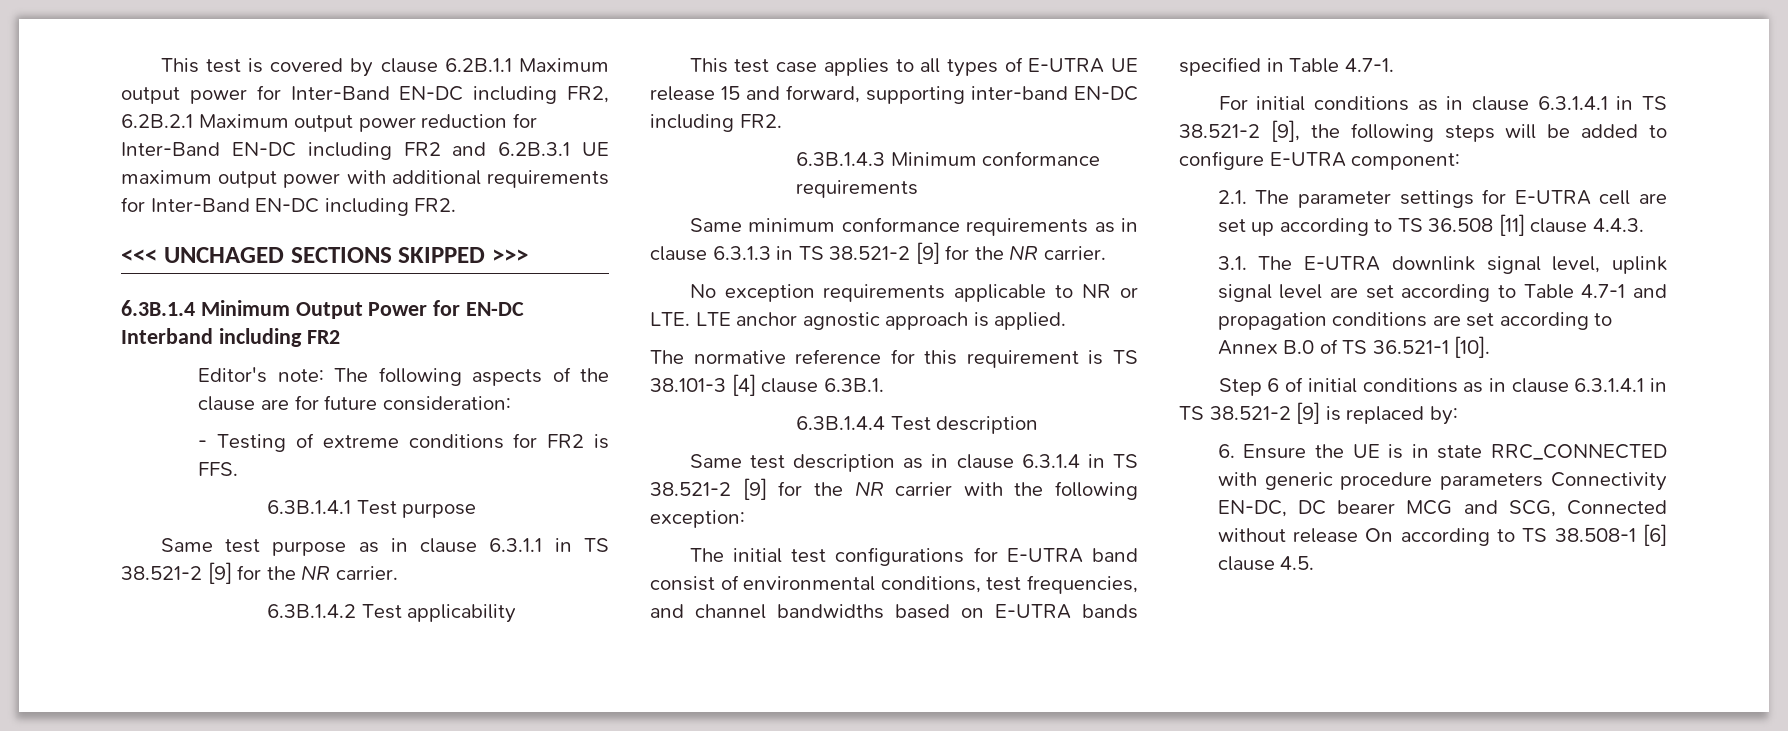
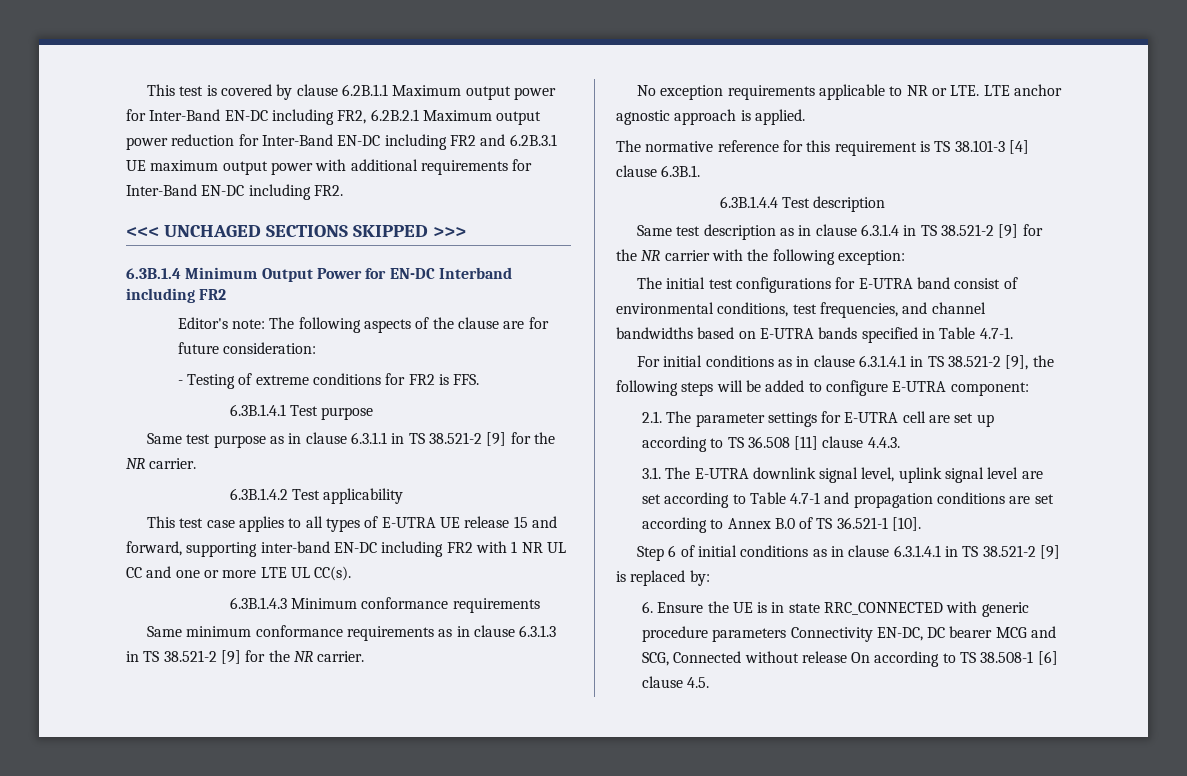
[739,114,782,128] FR2. -> [446,541,566,553] [126,566,352,581] FR2 with 1 NR UL CC and one or more LTE UL CC(s).

